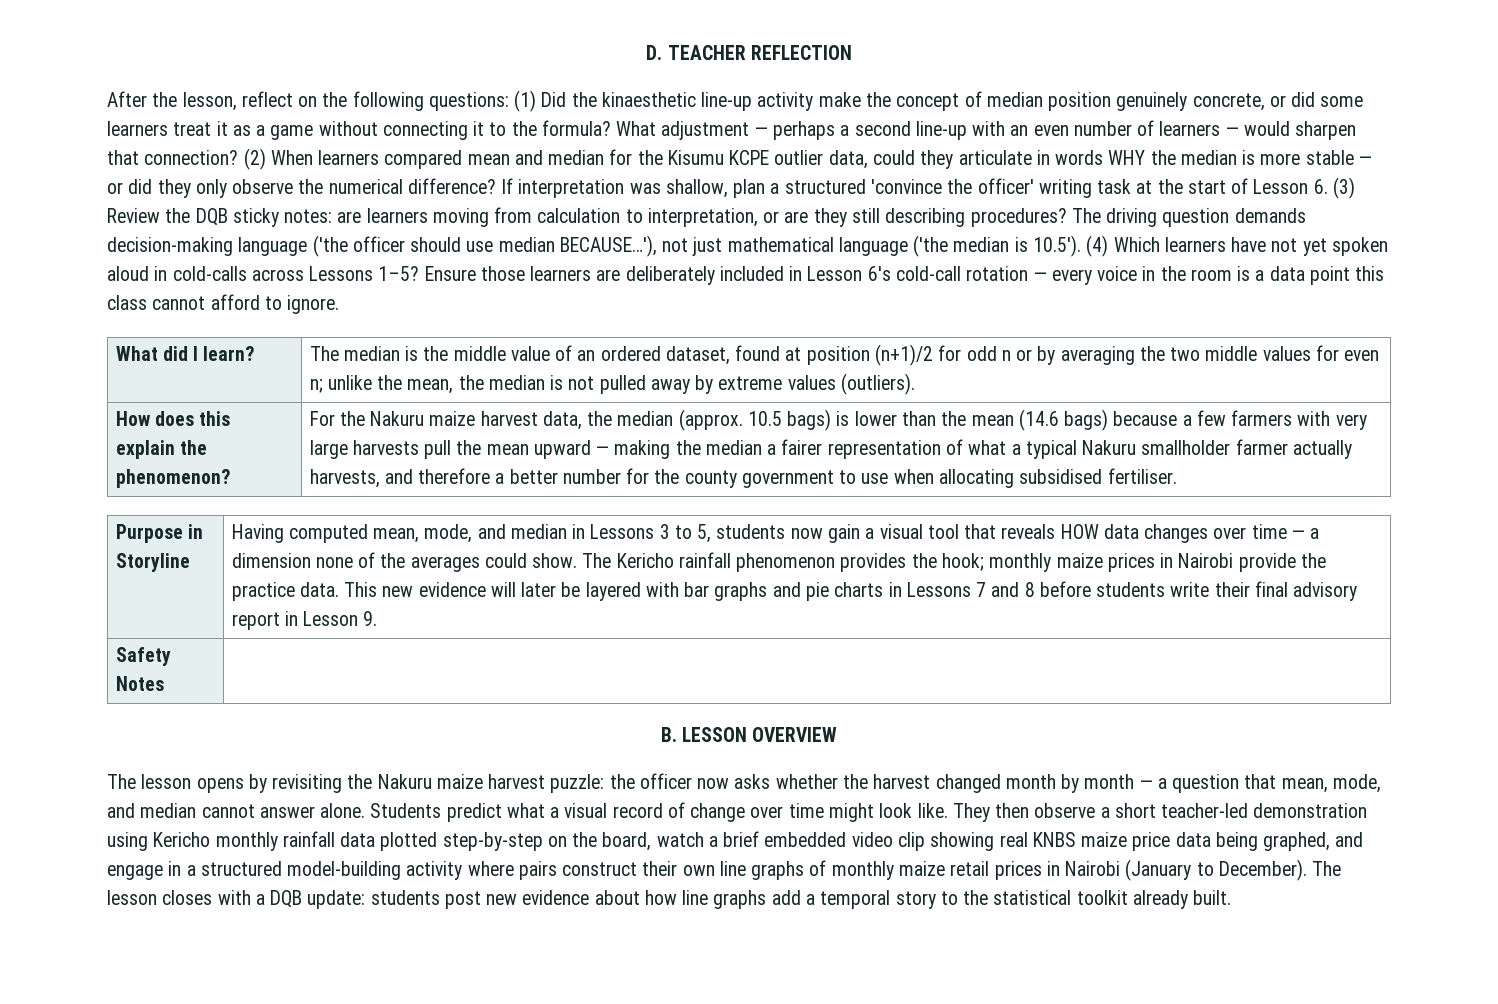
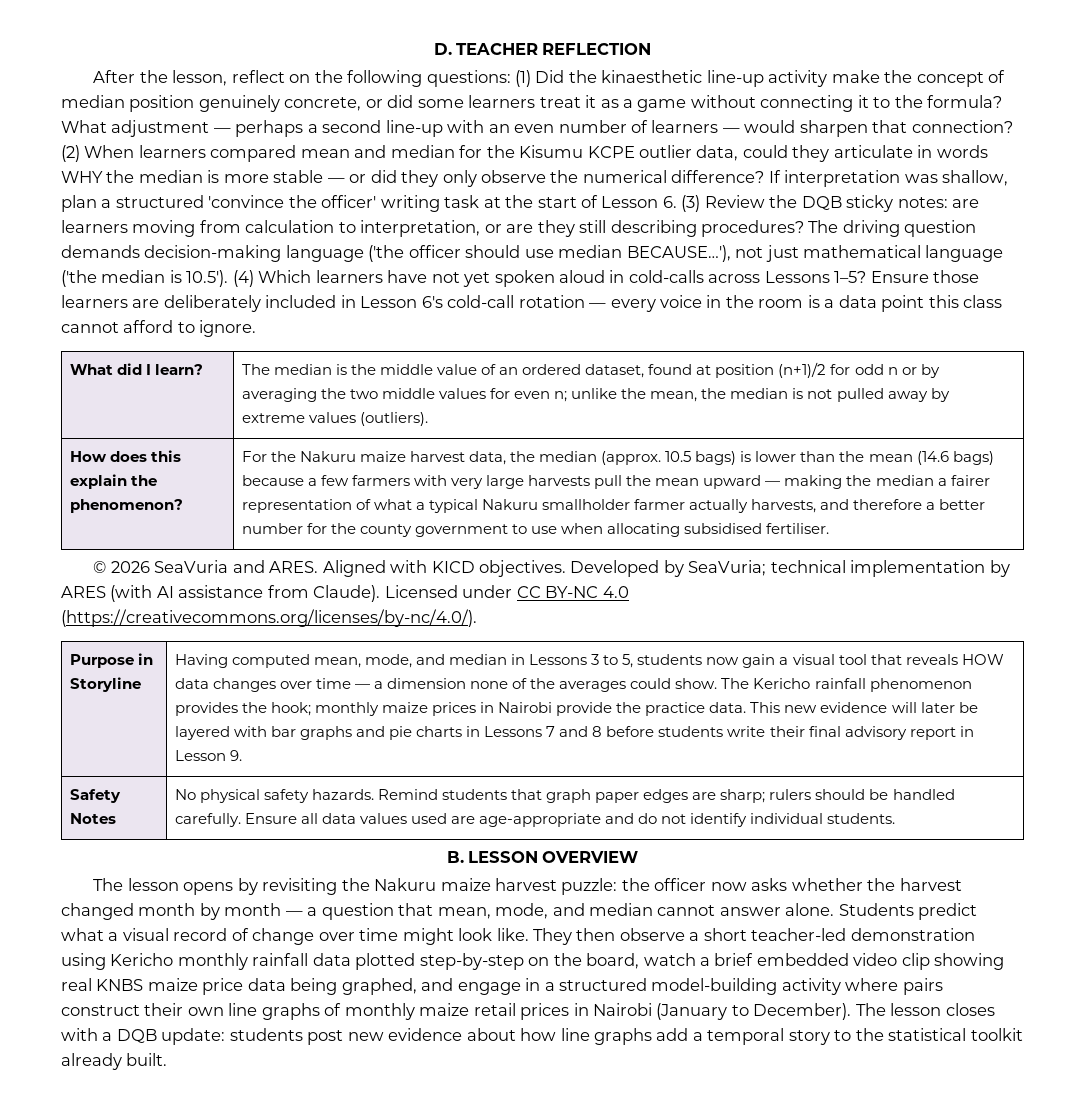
(1177, 476) none -> [93,560,1010,577] [61,585,629,602] [61,609,477,627] // © 2026 SeaVuria and ARES. Aligned with KICD objectives. Developed by SeaVuria; technical implementation by ARES (with AI assistance from Claude). Licensed under CC BY-NC 4.0 (https://creativecommons.org/licenses/by-nc/4.0/).
(164, 683) none -> [174,789,955,803] [174,813,896,827] No physical safety hazards. Remind students that graph paper edges are sharp; rulers should be handled carefully. Ensure all data values used are age-appropriate and do not identify individual students.

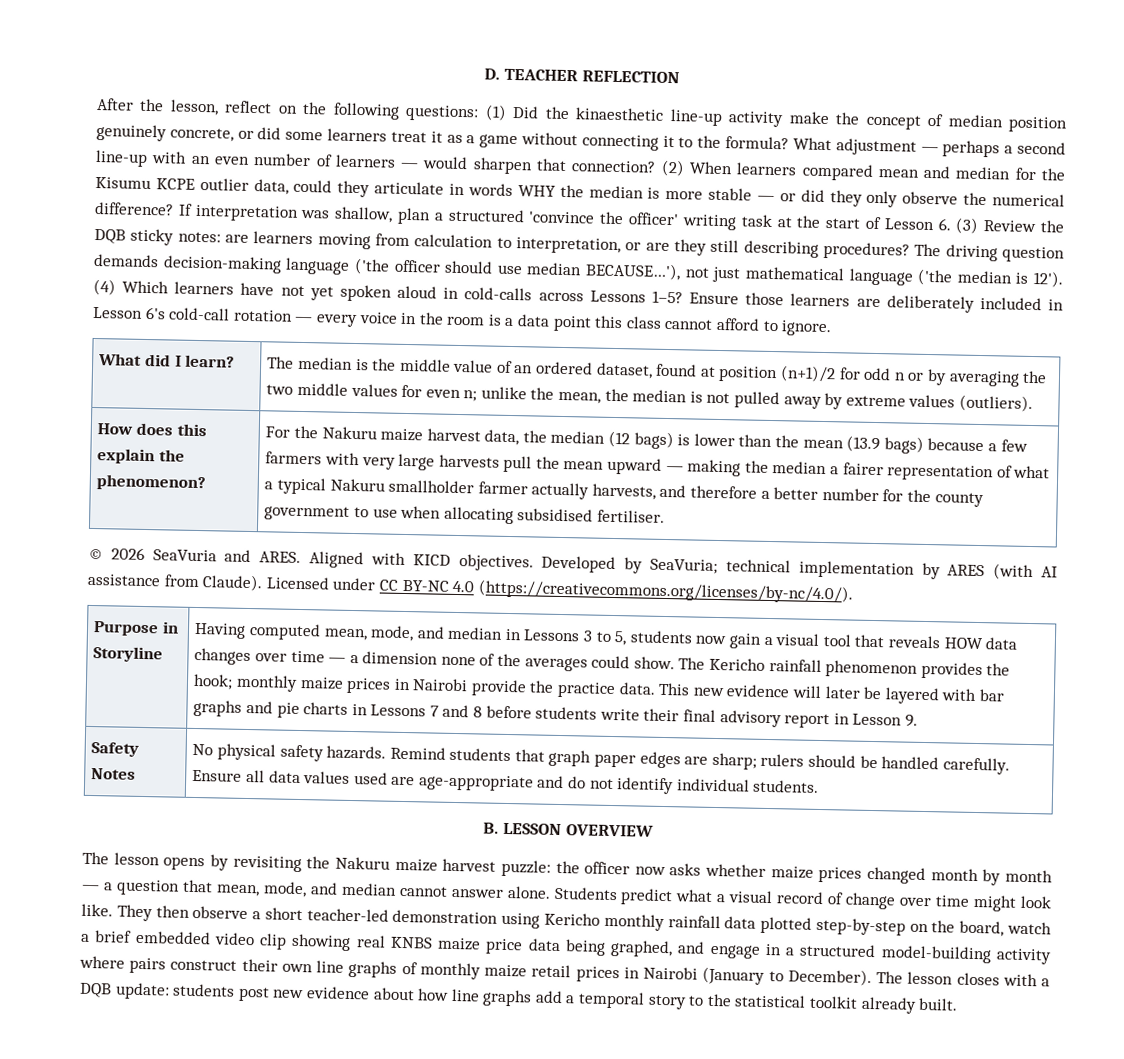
[186,270,229,287] 10.5'). -> [1033,271,1064,288] 12').
[601,451,692,465] (approx. 10.5 -> [608,430,631,448] (12
[916,451,949,465] (14.6 -> [846,435,881,453] (13.9
[867,878,962,891] the harvest -> [770,866,863,883] maize prices

